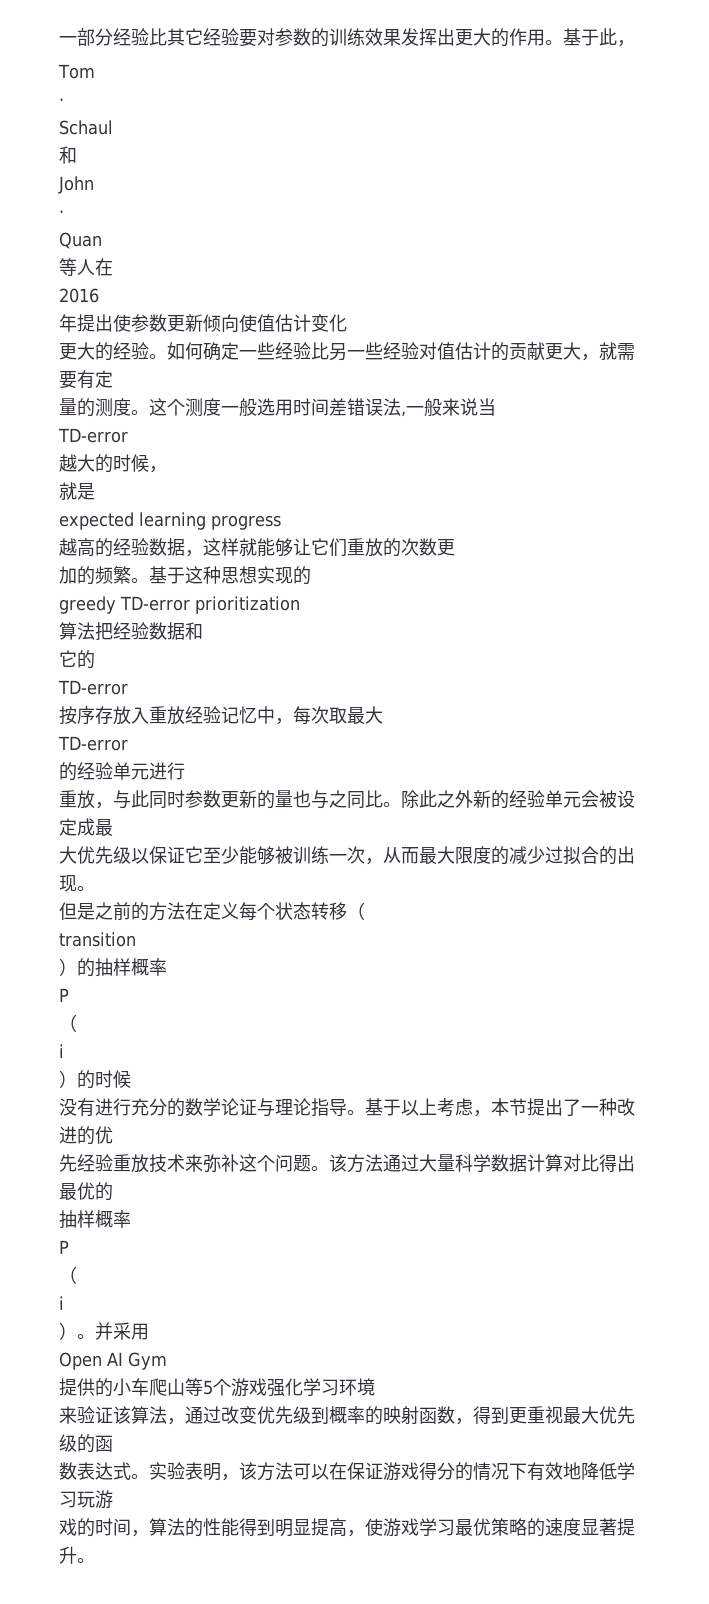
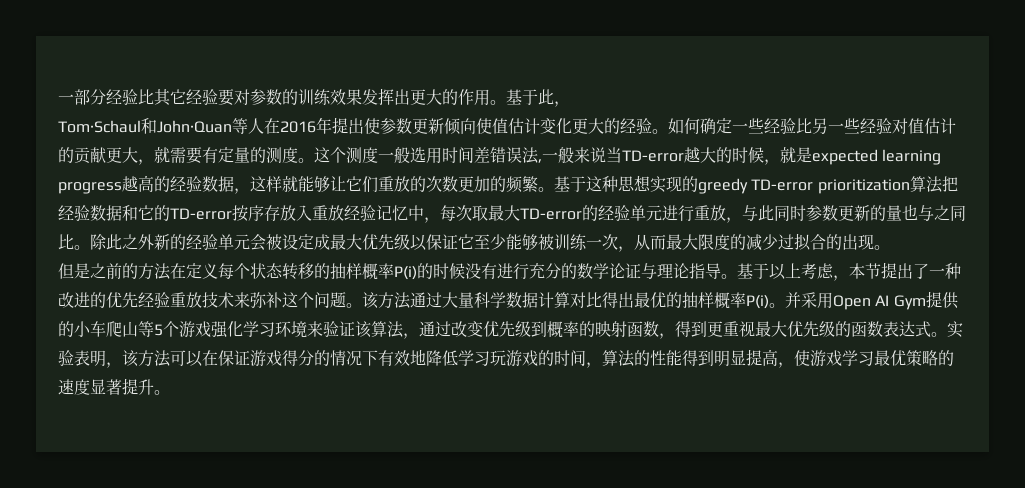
[58,64,95,79] [59,98,64,106] [59,120,113,135] [59,146,77,164] [58,176,94,194] [59,210,64,218] [59,232,102,249] Tom // · // Schaul // 和 // John // · // Quan // -> [58,118,232,134] Tom·Schaul和John·Quan
(113, 267) // -> (280, 126) none
(99, 295) // -> (316, 127) none
(347, 323) // -> (572, 126) none
(113, 379) // -> (234, 155) none
[58,428,128,443] // TD-error // -> [622,150,684,162] TD-error
(167, 469) // -> (780, 162) none
(95, 491) // -> (812, 155) none
(281, 522) // -> (122, 188) none
(455, 547) // -> (474, 184) none
(311, 575) // -> (698, 184) none
(300, 605) // -> (910, 186) none
(203, 631) // -> (138, 213) none
[58,680,128,695] // TD-error // -> [170,208,232,220] TD-error
[58,736,128,751] // TD-error // -> [520,208,582,220] TD-error
(185, 771) // -> (694, 213) none
(113, 827) // -> (346, 242) none
[347,902,365,920] [59,932,136,947] [59,958,167,977] [59,988,69,1002] [59,1014,77,1032] [59,1044,64,1058] [59,1070,131,1089] （ // transition // ）的抽样概率 // P // （ // i // ）的时候 // -> [314,263,465,280] 的抽样概率P(i)的时候
(113, 1135) // -> (122, 300) none
[59,1210,131,1228] [59,1240,69,1254] [59,1266,77,1284] [59,1296,64,1310] [59,1322,77,1340] // 抽样概率 // P // （ // i // ） -> [682,292,769,309] 抽样概率P(i)
(149, 1331) // -> (833, 300) none
(167, 1361) // -> (926, 302) none
(375, 1387) // -> (307, 329) none
(113, 1443) // -> (867, 329) none
(113, 1499) // -> (522, 358) none

